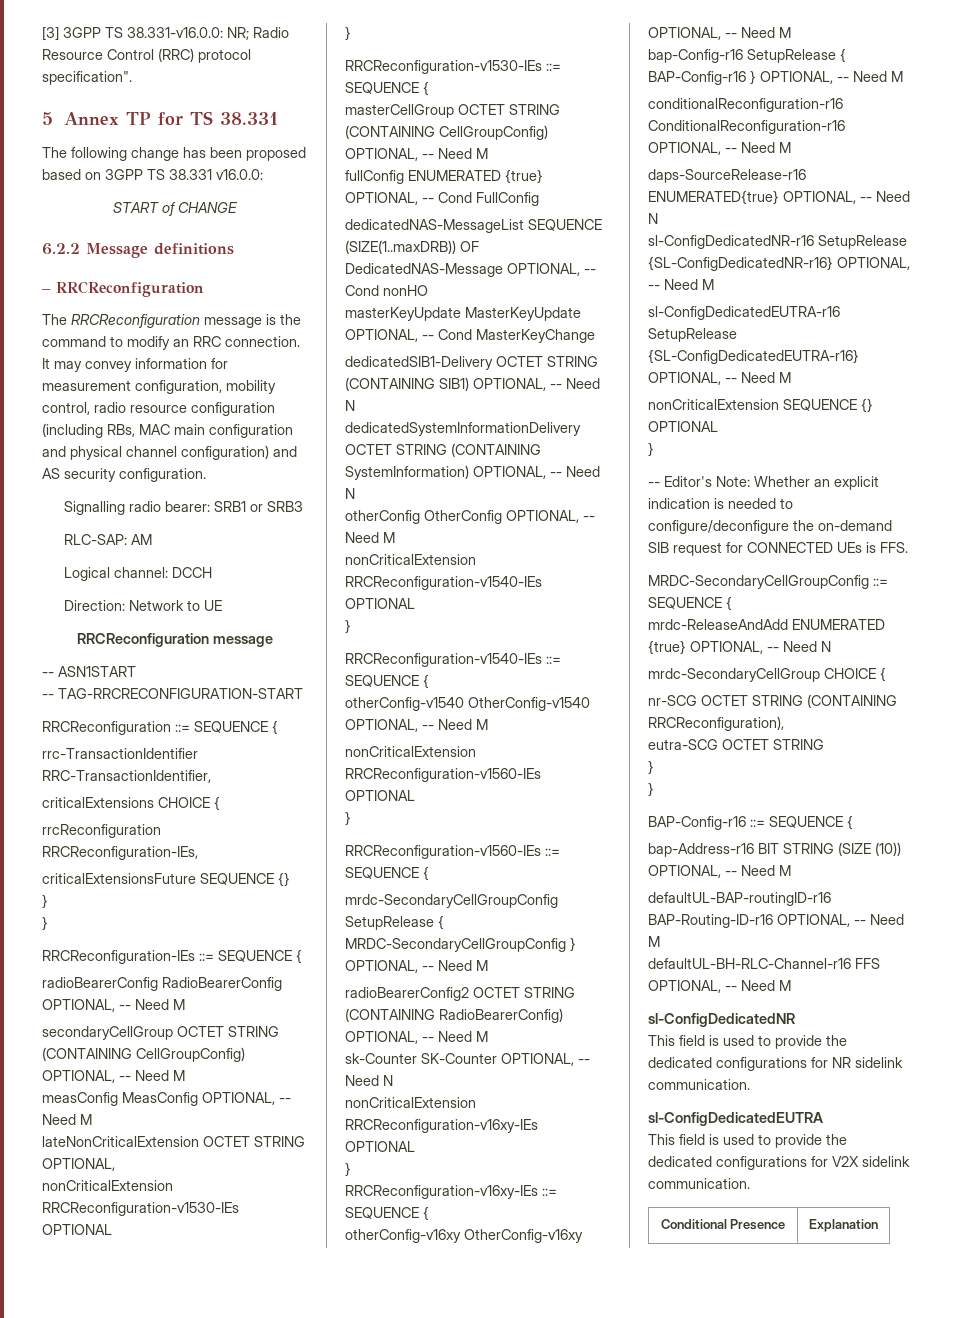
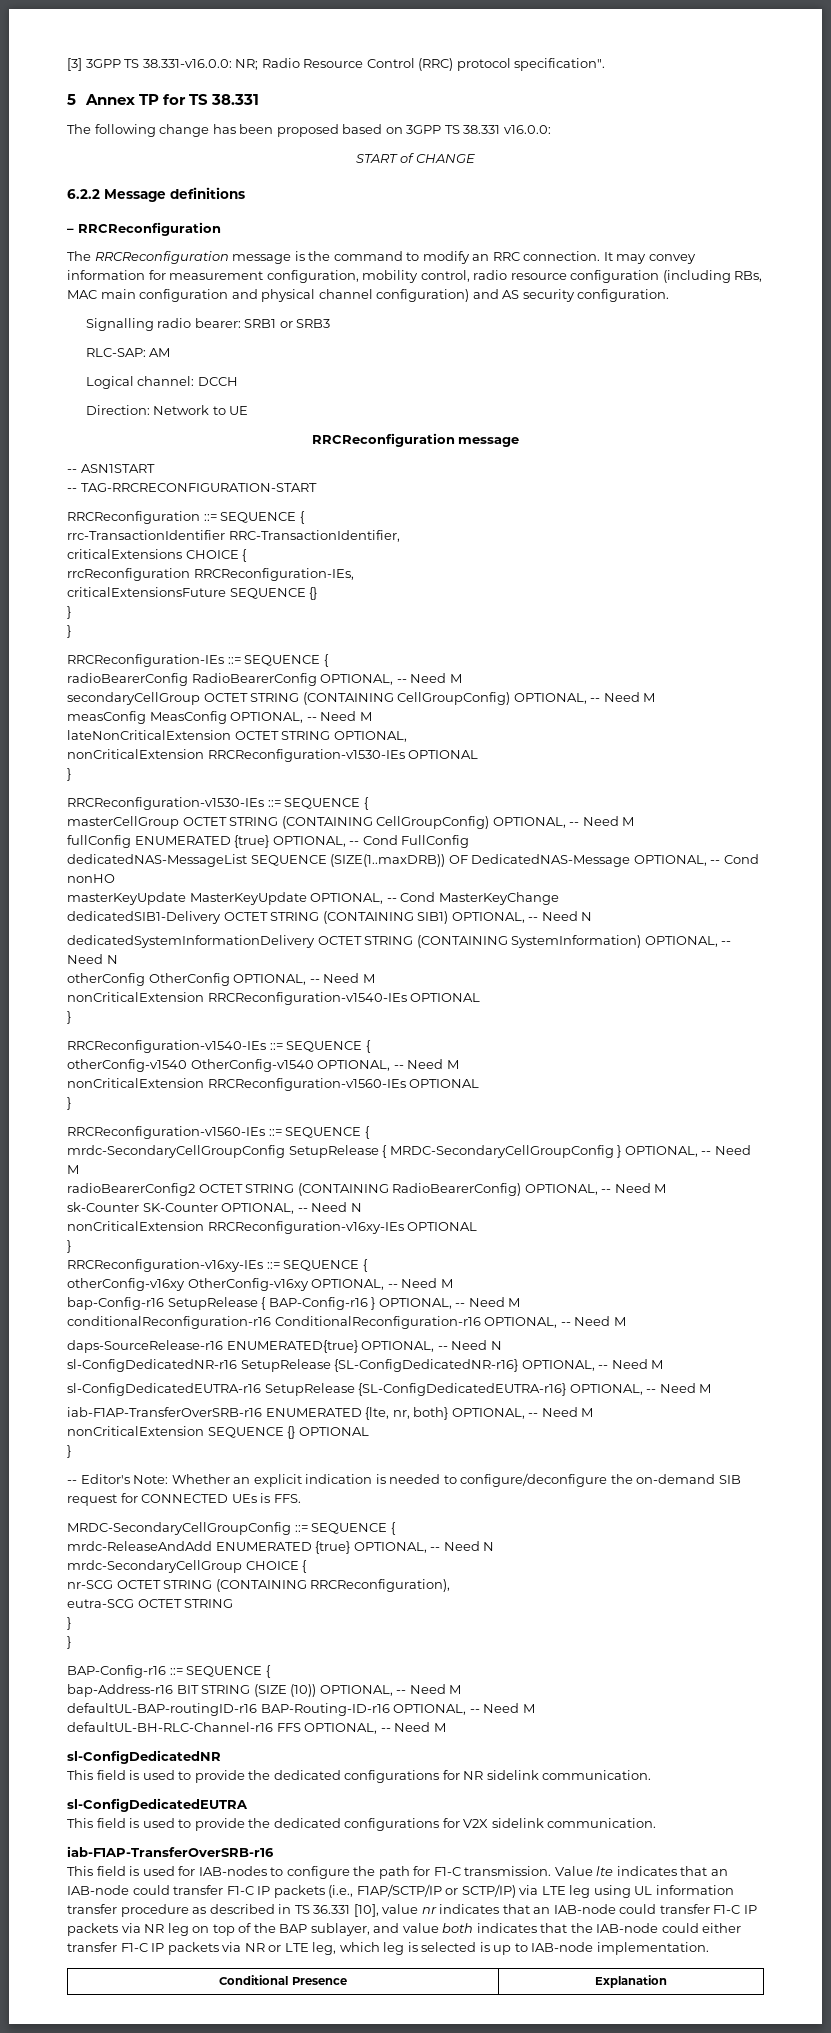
(791, 377) none -> [67,1407,594,1420] // iab-F1AP-TransferOverSRB-r16 ENUMERATED {lte, nr, both} OPTIONAL, -- Need M
(750, 1183) none -> [67,1846,274,1857] [67,1866,728,1879] [67,1884,734,1898] [67,1904,757,1917] [67,1923,742,1936] [67,1942,709,1955] // iab-F1AP-TransferOverSRB-r16 // This field is used for IAB-nodes to configure the path for F1-C transmission. Value lte indicates that an IAB-node could transfer F1-C IP packets (i.e., F1AP/SCTP/IP or SCTP/IP) via LTE leg using UL information transfer procedure as described in TS 36.331 [10], value nr indicates that an IAB-node could transfer F1-C IP packets via NR leg on top of the BAP sublayer, and value both indicates that the IAB-node could either transfer F1-C IP packets via NR or LTE leg, which leg is selected is up to IAB-node implementation.

